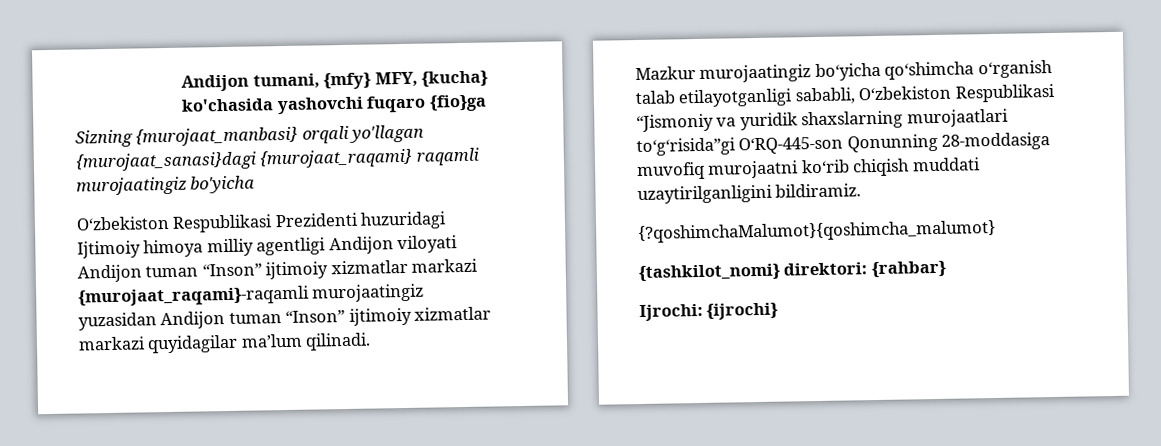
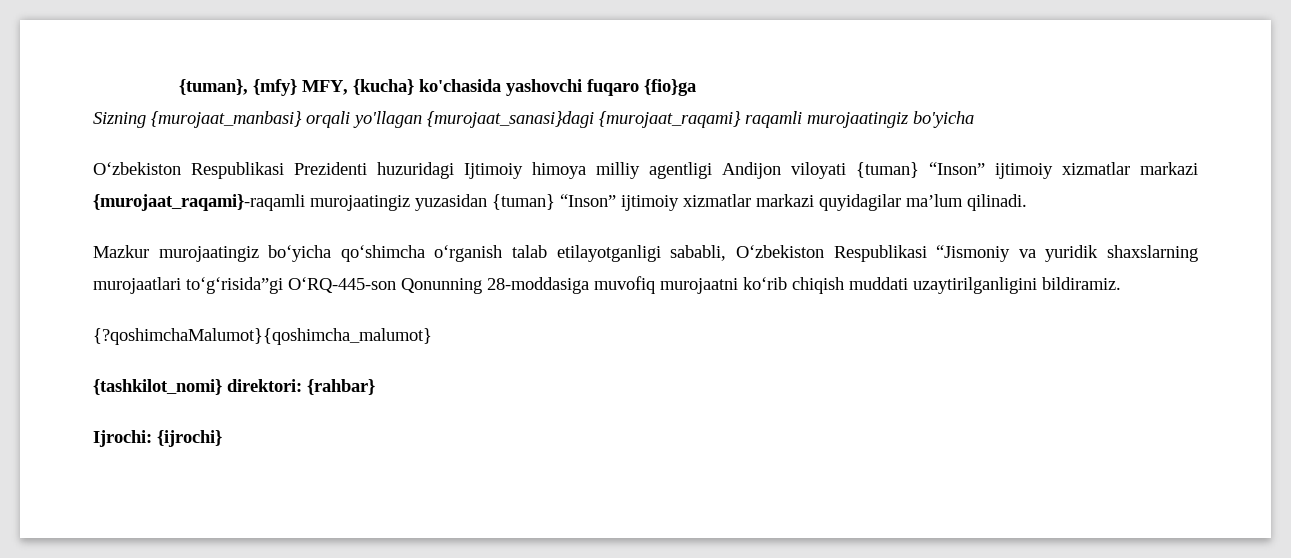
[181,73,320,92] Andijon tumani, -> [178,79,248,95] {tuman},
[77,264,199,283] Andijon tuman -> [856,162,919,178] {tuman}
[160,311,282,330] Andijon tuman -> [492,194,555,210] {tuman}

